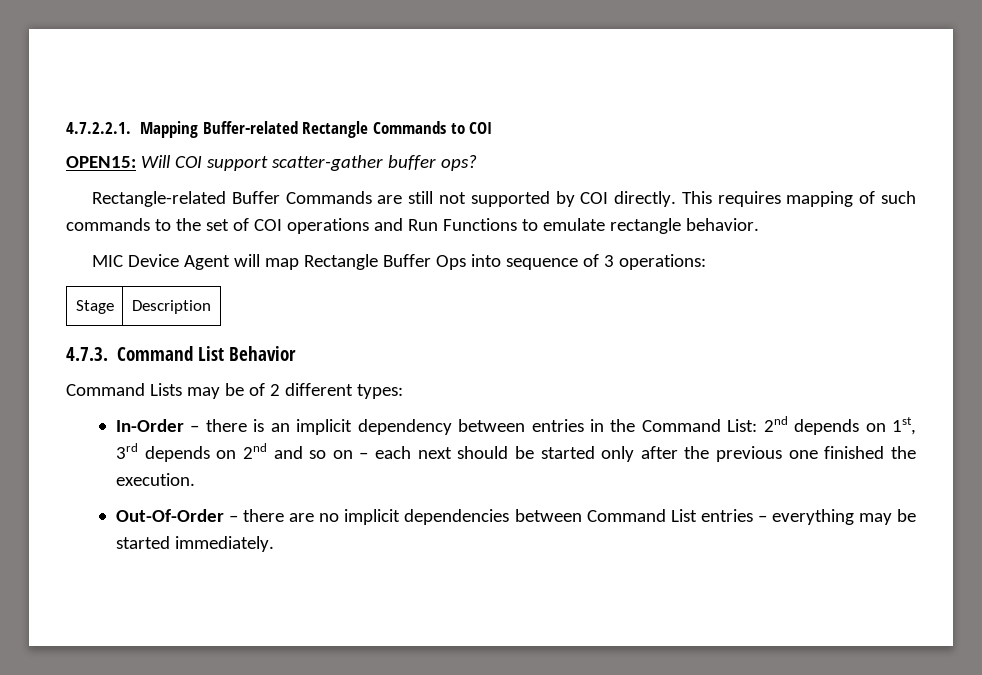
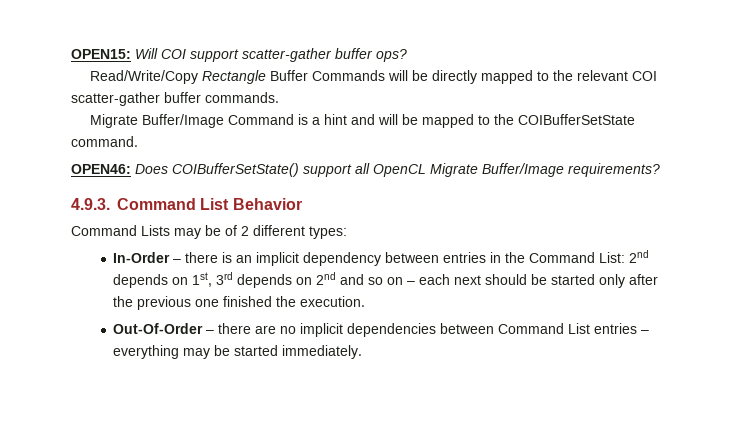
[66,121,493,138] 4.7.2.2.1. Mapping Buffer-related Rectangle Commands to COI // -> (71, 54) none
[92,191,917,207] [66,218,759,234] [92,254,707,270] [75,300,114,314] [132,300,211,314] [66,347,108,361] Rectangle-related Buffer Commands are still not supported by COI directly. This requires mapping of such commands to the set of COI operations and Run Functions to emulate rectangle behavior. // MIC Device Agent will map Rectangle Buffer Ops into sequence of 3 operations: // Stage | Description // 4.7.3. -> [90,70,658,84] [71,92,279,106] [90,114,636,128] [71,136,138,147] [71,163,660,177] [71,198,110,210] Read/Write/Copy Rectangle Buffer Commands will be directly mapped to the relevant COI scatter-gather buffer commands. // Migrate Buffer/Image Command is a hint and will be mapped to the COIBufferSetState command. // OPEN46: Does COIBufferSetState() support all OpenCL Migrate Buffer/Image requirements? // 4.9.3.

